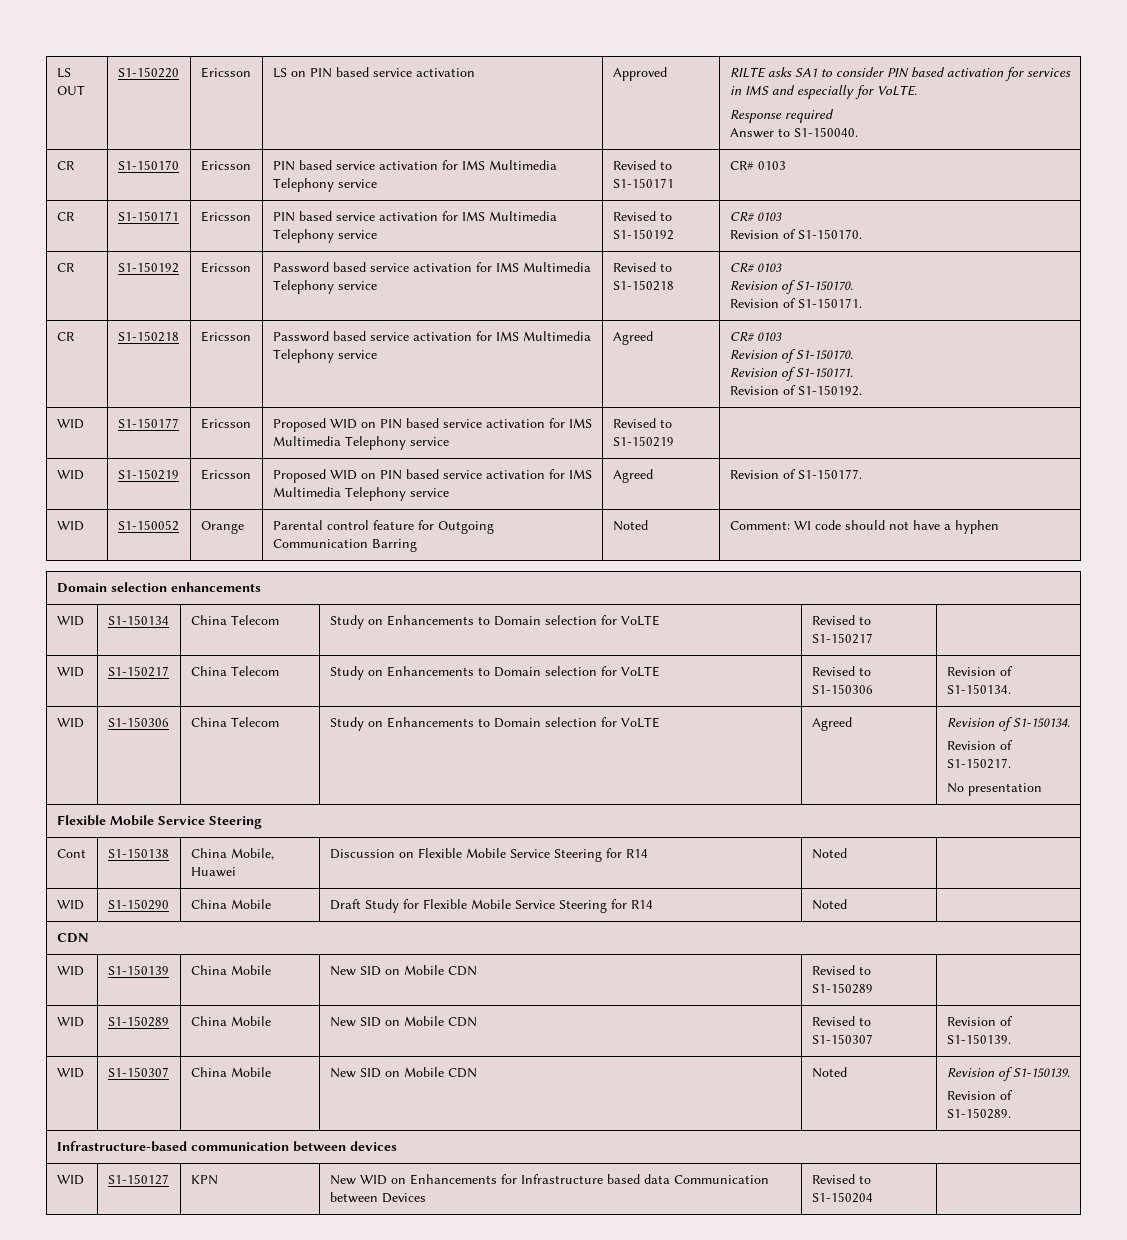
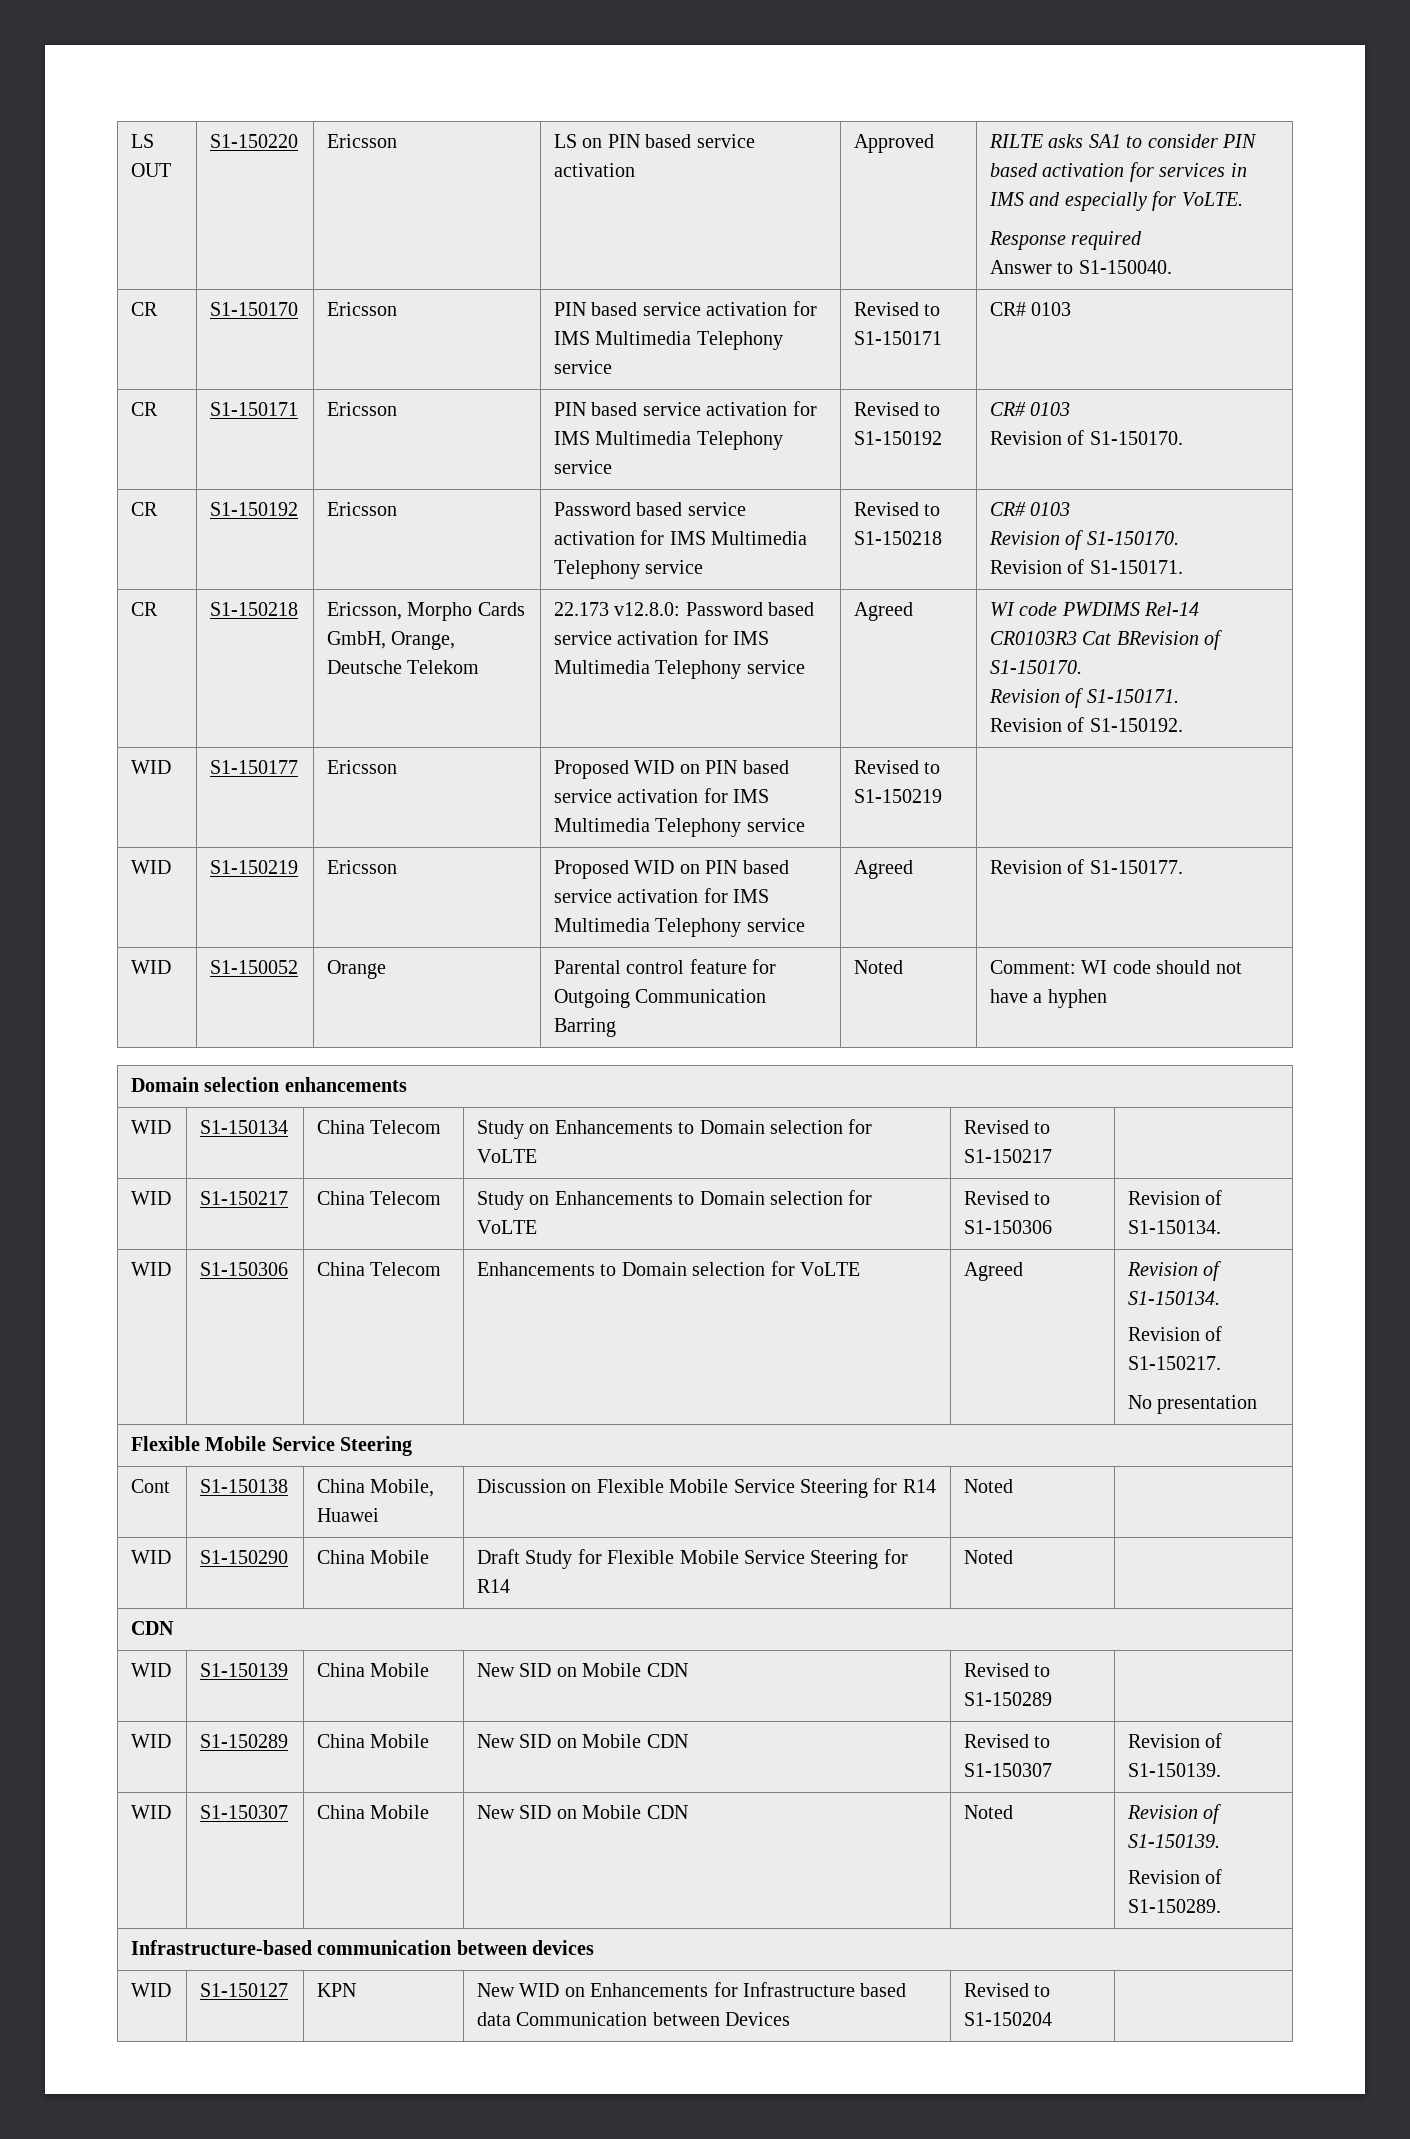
[200,331,251,342] Ericsson | -> [327,602,525,621] [327,631,456,650] [327,660,480,674] [554,602,681,616] Ericsson, Morpho Cards GmbH, Orange, Deutsche Telekom | 22.173 v12.8.0:
[729,332,782,342] [729,350,778,359] CR# 0103 // Revision -> [990,602,1200,616] [990,631,1199,645] WI code PWDIMS Rel-14 CR0103R3 Cat BRevision
[329,717,383,731] Study on -> (442, 1269) none

